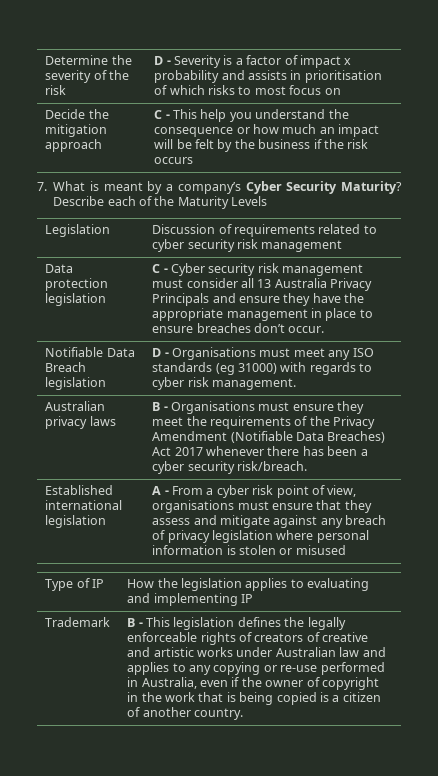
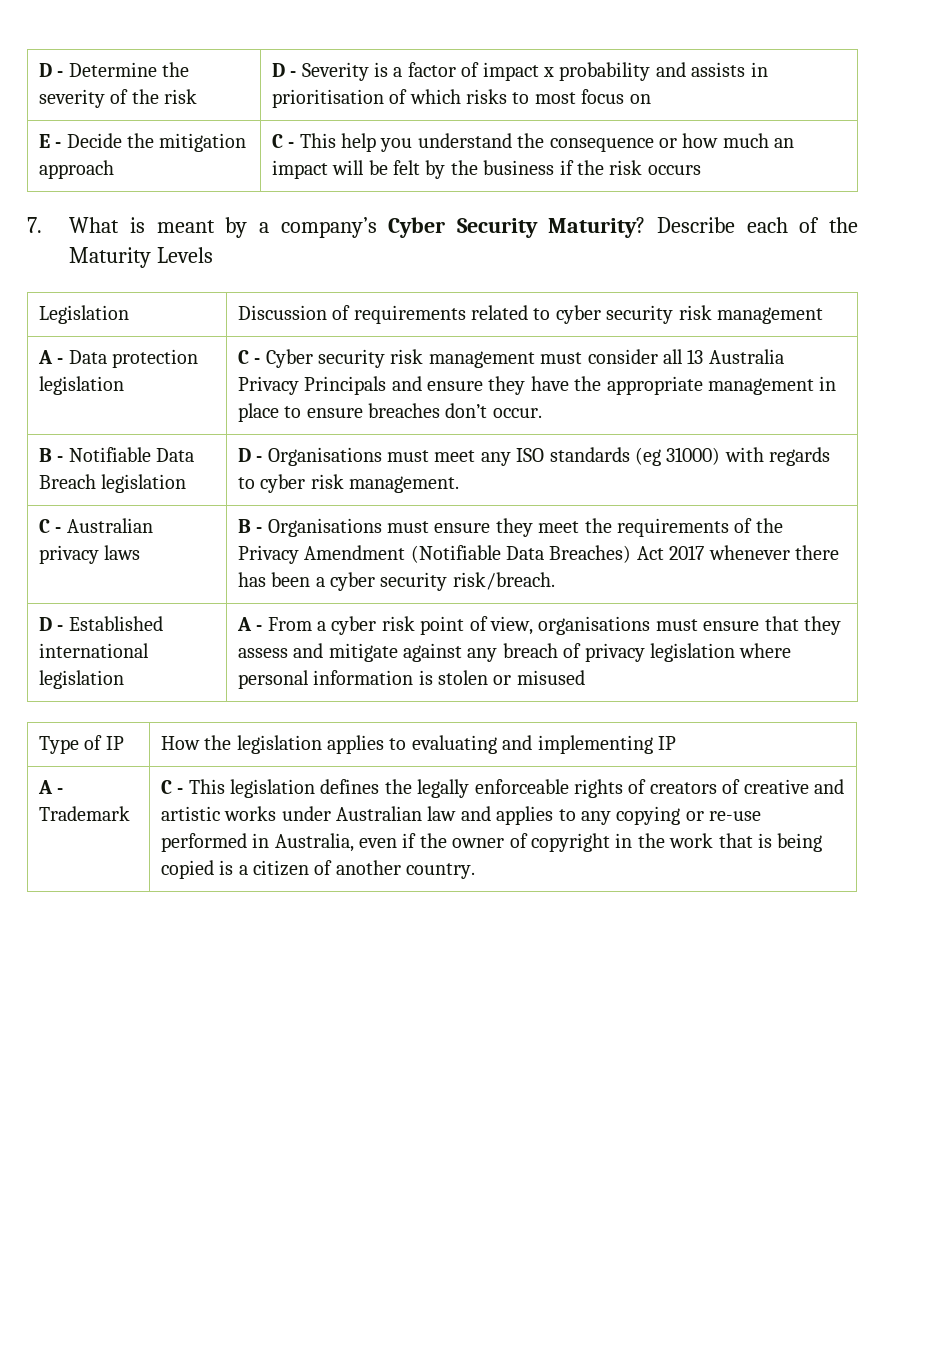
(45, 60) none -> [38,63,64,77] D -
(341, 91) none -> [38,134,62,148] E -
(343, 246) none -> [37,350,64,364] A -
(325, 329) none -> [38,448,64,462] B -
(297, 384) none -> [38,519,62,533] C -
(308, 466) none -> [38,617,64,631] D -
(254, 598) none -> [37,780,64,794] A -
[127,618,136,627] B -> [160,780,172,794] C

